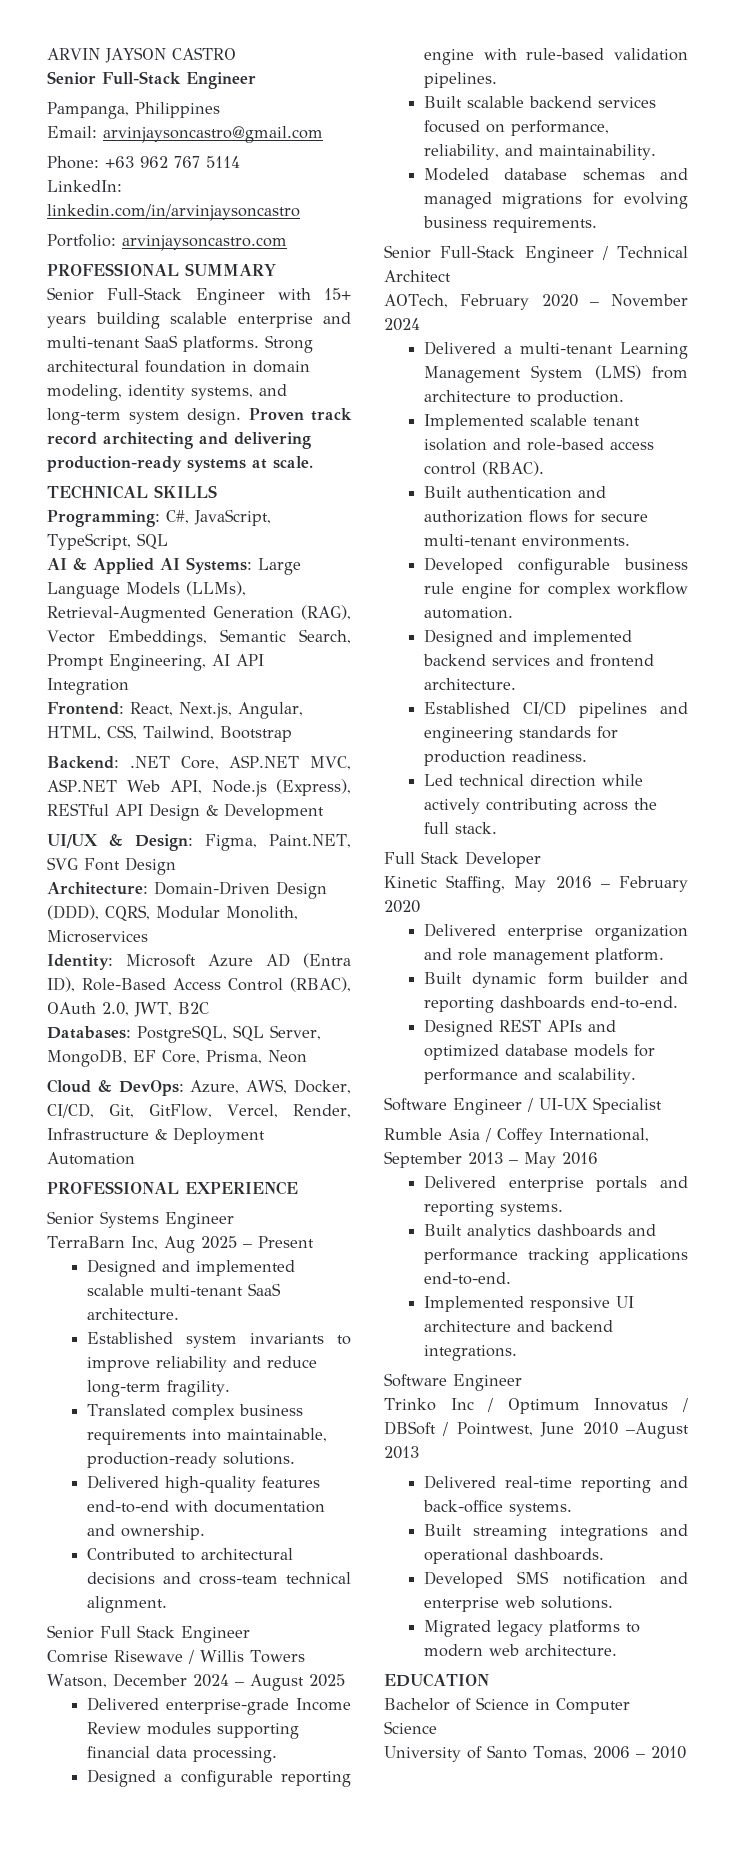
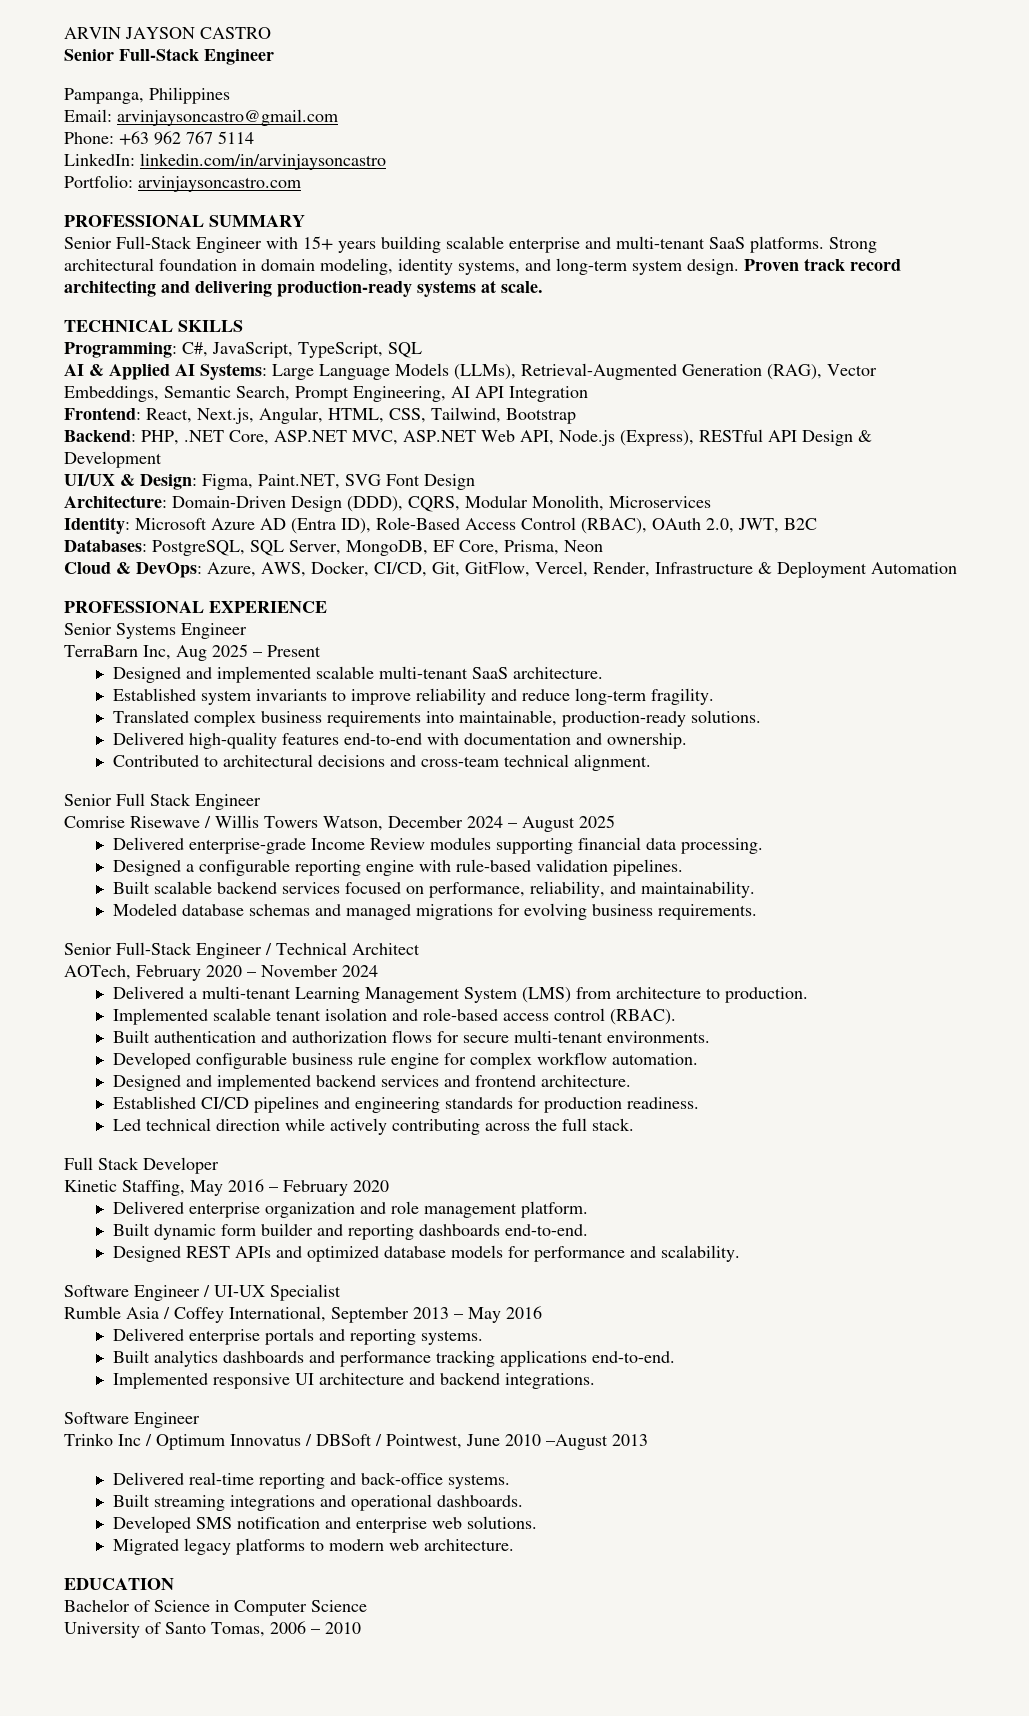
(119, 762) none -> [141,430,179,445] PHP,

